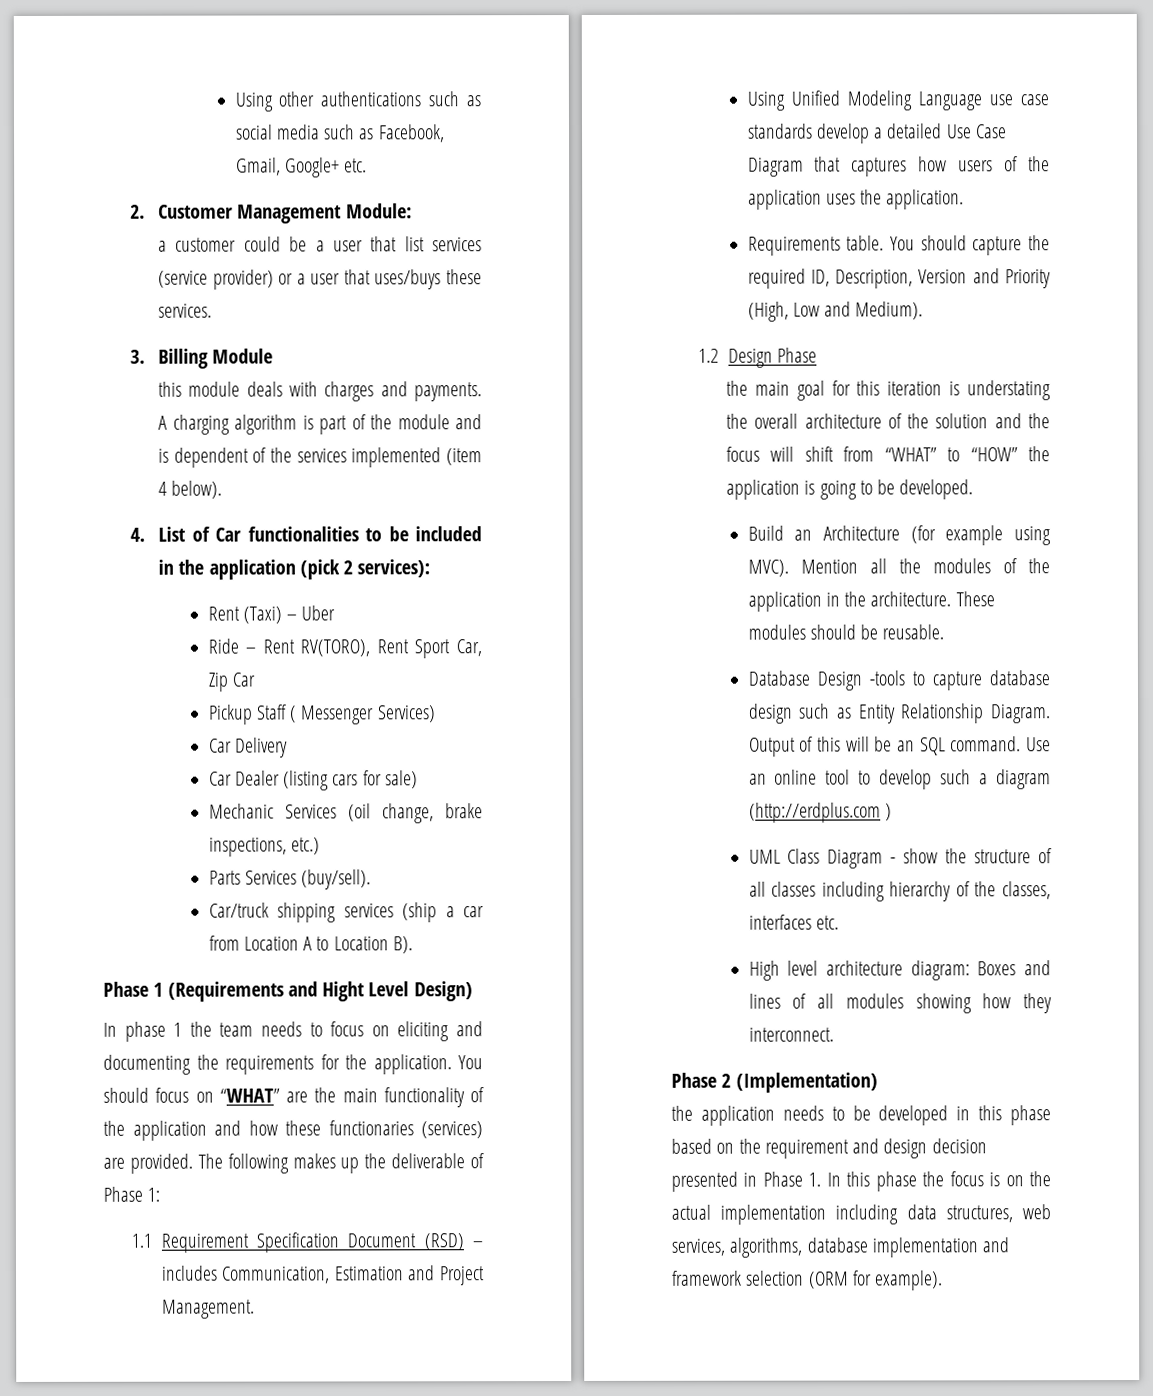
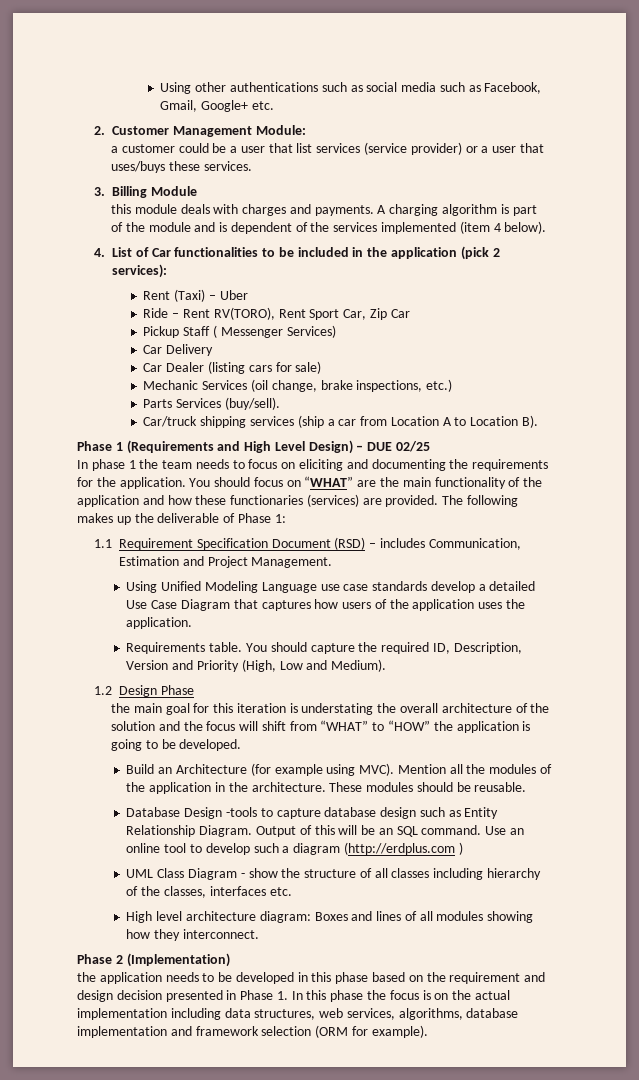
[322,981,366,1002] Hight -> [244,441,272,453] High
(473, 991) none -> [356,441,431,452] – DUE 02/25

